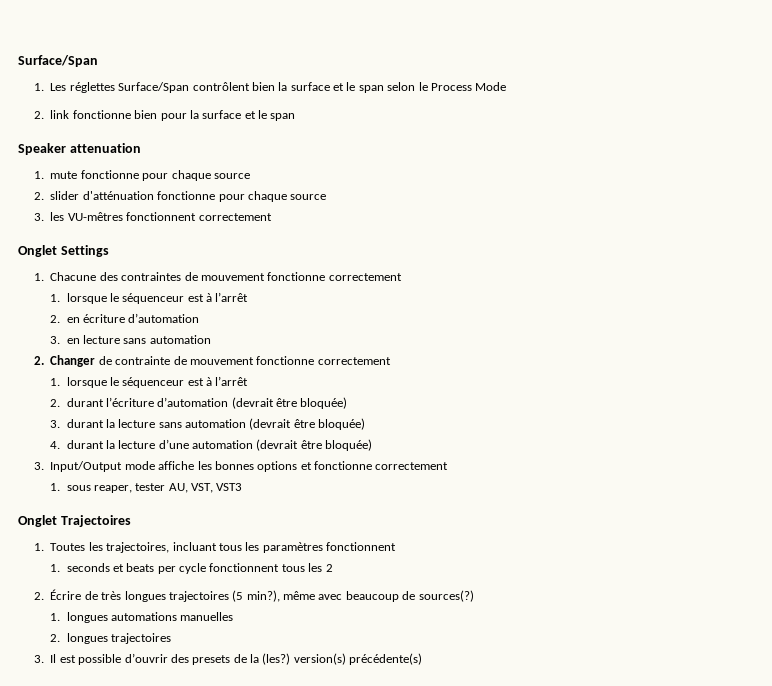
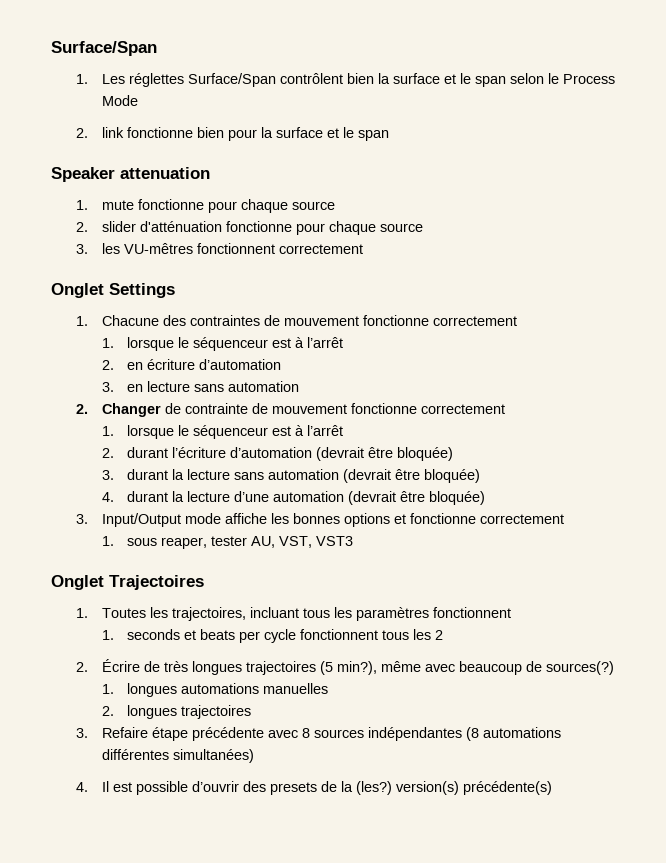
(45, 659) none -> [101,727,561,741] [101,749,254,763] [76,782,89,792] Refaire étape précédente avec 8 sources indépendantes (8 automations différentes simultanées) // 4.

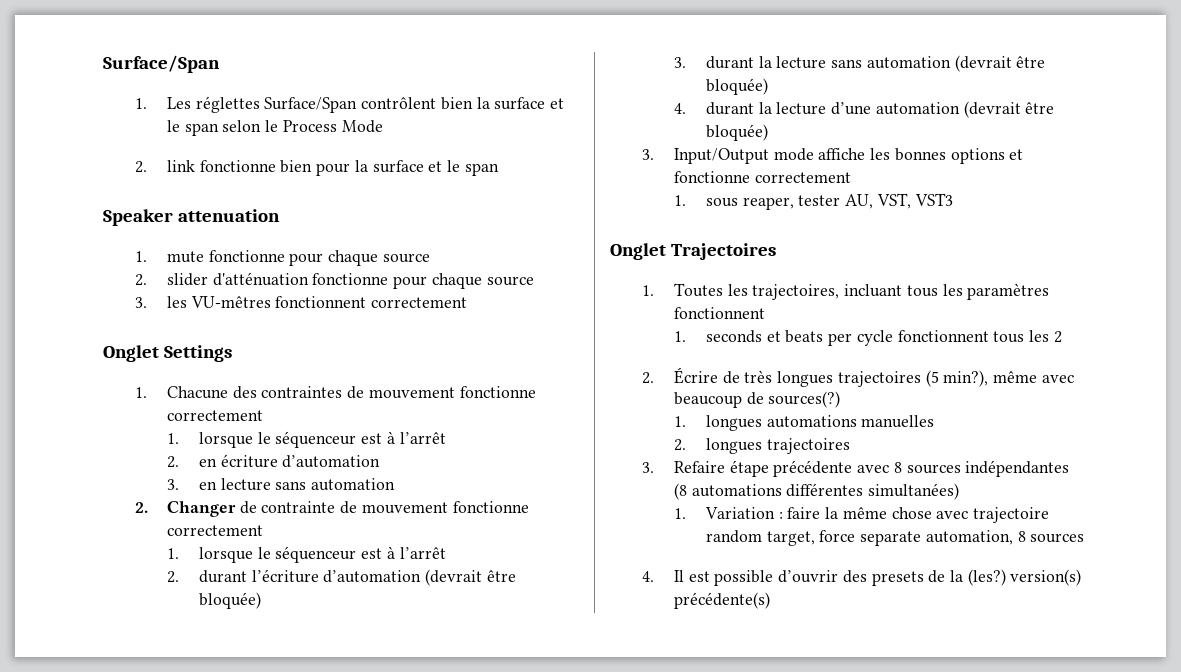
(254, 756) none -> [673,507,1049,523] [705,530,1085,546] // 1. Variation : faire la même chose avec trajectoire random target, force separate automation, 8 sources

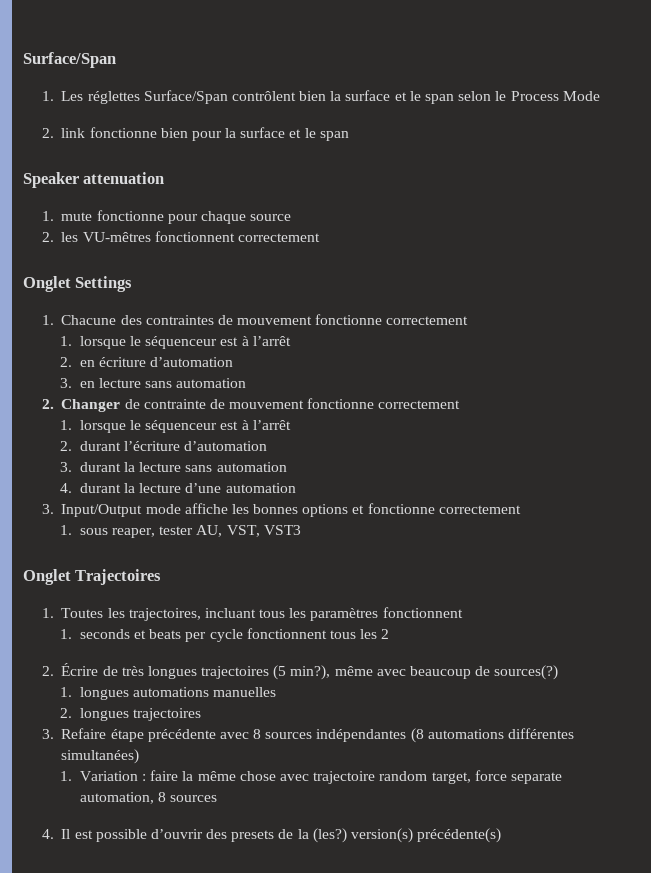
[166,272,534,289] [134,297,147,308] slider d'atténuation fonctionne pour chaque source // 3. -> (54, 237) none
[425,569,516,586] [198,592,261,609] (devrait être bloquée) -> (268, 446) none
[954,55,1046,72] [705,78,768,95] (devrait être bloquée) -> (287, 467) none
[963,101,1055,118] [705,124,768,141] (devrait être bloquée) -> (296, 488) none

